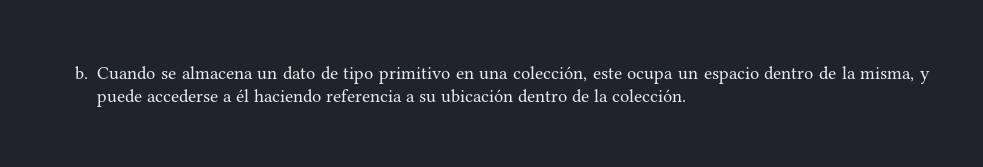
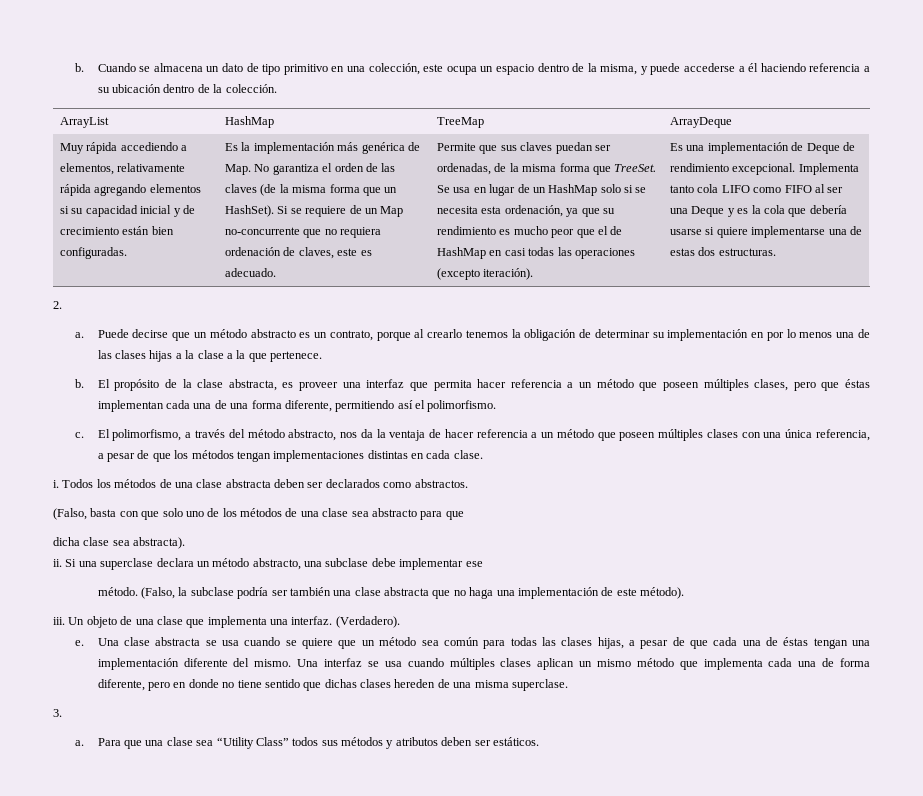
(687, 95) none -> [60,117,110,128] [225,116,275,128] [437,117,485,128] [670,117,733,128] [60,142,188,154] [60,163,186,175] [60,184,201,196] [60,205,195,217] [60,226,174,235] [60,247,128,259] [225,142,420,154] [225,163,396,175] [225,184,398,196] [225,205,404,217] [225,227,382,238] [225,247,372,259] [225,268,277,277] [437,142,611,154] [437,163,657,175] [437,184,647,196] [437,205,615,217] [437,226,623,238] [437,247,635,259] [437,268,534,280] [670,142,855,154] [670,163,859,175] [670,184,844,193] [670,205,847,217] [670,226,862,238] [670,247,776,256] [53,301,62,309] [75,329,871,341] [97,350,323,362] [75,379,871,391] [97,400,497,412] [75,429,871,441] [97,450,483,462] [53,479,468,488] [53,508,464,520] [53,537,186,549] [53,558,483,570] [97,587,685,599] [53,616,400,628] [75,637,870,649] [97,658,871,670] [97,679,568,691] [53,709,62,717] [75,737,539,749] // ArrayList | HashMap | TreeMap | ArrayDeque // Muy rápida accediendo a elementos, relativamente rápida agregando elementos si su capacidad inicial y de crecimiento están bien configuradas. | Es la implementación más genérica de Map. No garantiza el orden de las claves (de la misma forma que un HashSet). Si se requiere de un Map no-concurrente que no requiera ordenación de claves, este es adecuado. | Permite que sus claves puedan ser ordenadas, de la misma forma que TreeSet. Se usa en lugar de un HashMap solo si se necesita esta ordenación, ya que su rendimiento es mucho peor que el de HashMap en casi todas las operaciones (excepto iteración). | Es una implementación de Deque de rendimiento excepcional. Implementa tanto cola LIFO como FIFO al ser una Deque y es la cola que debería usarse si quiere implementarse una de estas dos estructuras. // 2. // a. Puede decirse que un método abstracto es un contrato, porque al crearlo tenemos la obligación de determinar su implementación en por lo menos una de las clases hijas a la clase a la que pertenece. // b. El propósito de la clase abstracta, es proveer una interfaz que permita hacer referencia a un método que poseen múltiples clases, pero que éstas implementan cada una de una forma diferente, permitiendo así el polimorfismo. // c. El polimorfismo, a través del método abstracto, nos da la ventaja de hacer referencia a un método que poseen múltiples clases con una única referencia, a pesar de que los métodos tengan implementaciones distintas en cada clase. // i. Todos los métodos de una clase abstracta deben ser declarados como abstractos. // (Falso, basta con que solo uno de los métodos de una clase sea abstracto para que // dicha clase sea abstracta). // ii. Si una superclase declara un método abstracto, una subclase debe implementar ese // método. (Falso, la subclase podría ser también una clase abstracta que no haga una implementación de este método). // iii. Un objeto de una clase que implementa una interfaz. (Verdadero). // e. Una clase abstracta se usa cuando se quiere que un método sea común para todas las clases hijas, a pesar de que cada una de éstas tengan una implementación diferente del mismo. Una interfaz se usa cuando múltiples clases aplican un mismo método que implementa cada una de forma diferente, pero en donde no tiene sentido que dichas clases hereden de una misma superclase. // 3. // a. Para que una clase sea “Utility Class” todos sus métodos y atributos deben ser estáticos.

